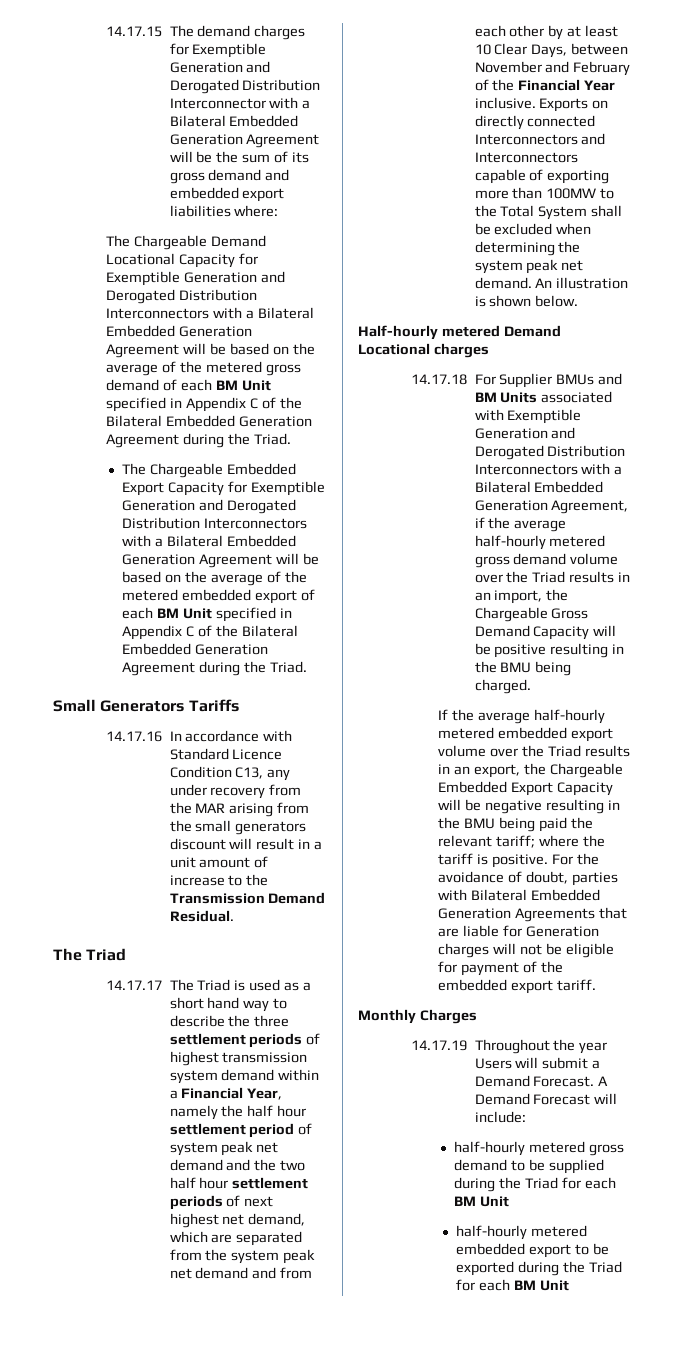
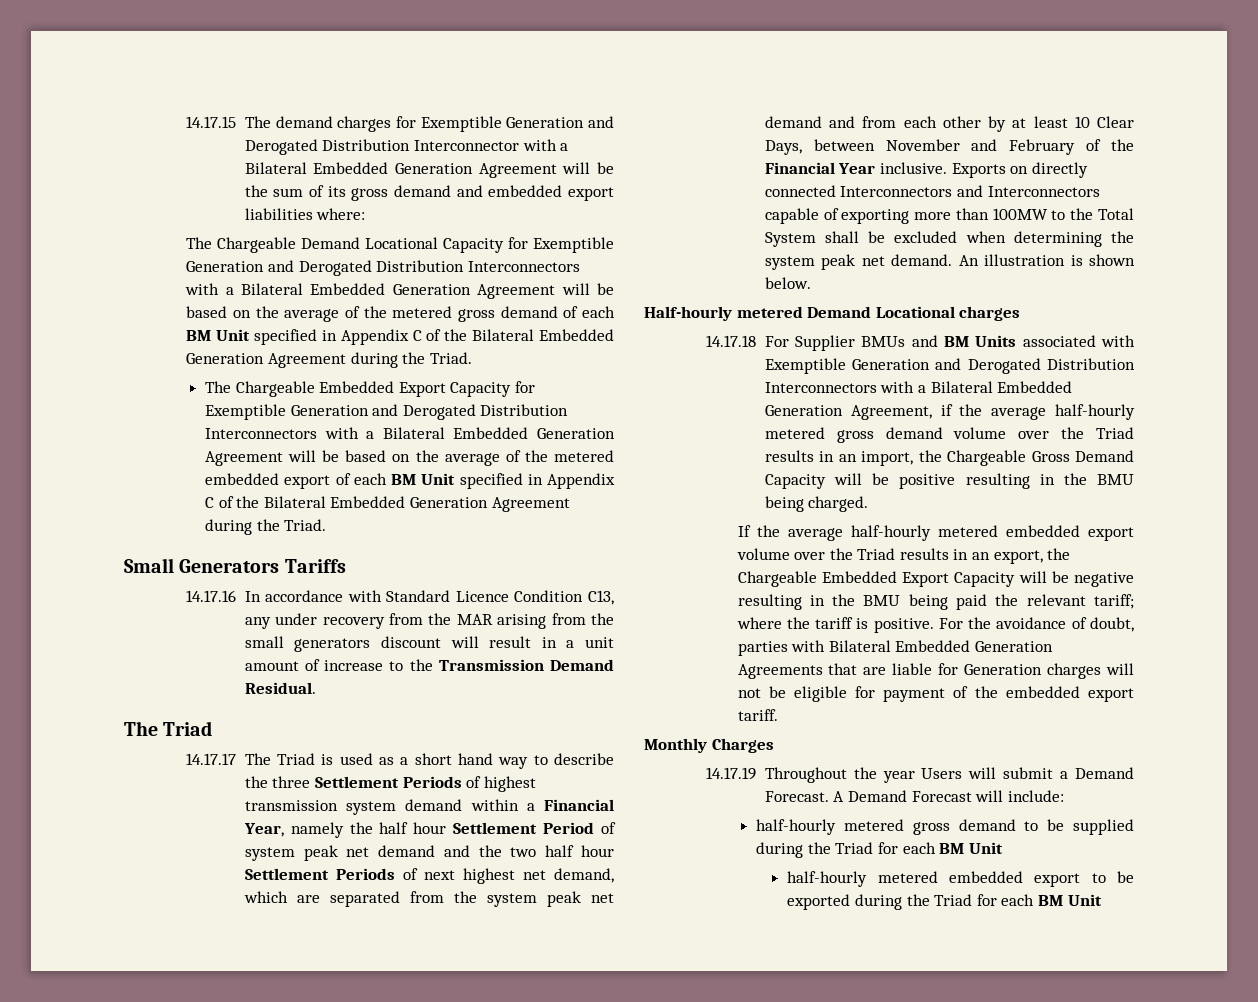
[169,1033,303,1048] settlement periods -> [315,776,462,788] Settlement Periods
[169,1123,295,1138] settlement period -> [453,822,595,834] Settlement Period
[232,1177,309,1189] [169,1195,223,1210] settlement periods -> [244,868,395,880] Settlement Periods

